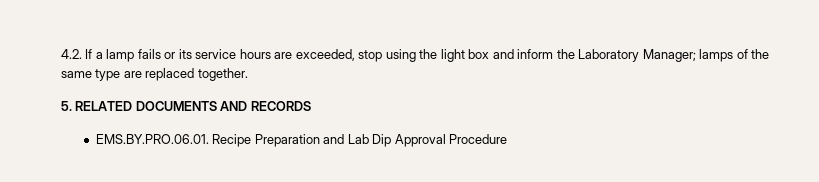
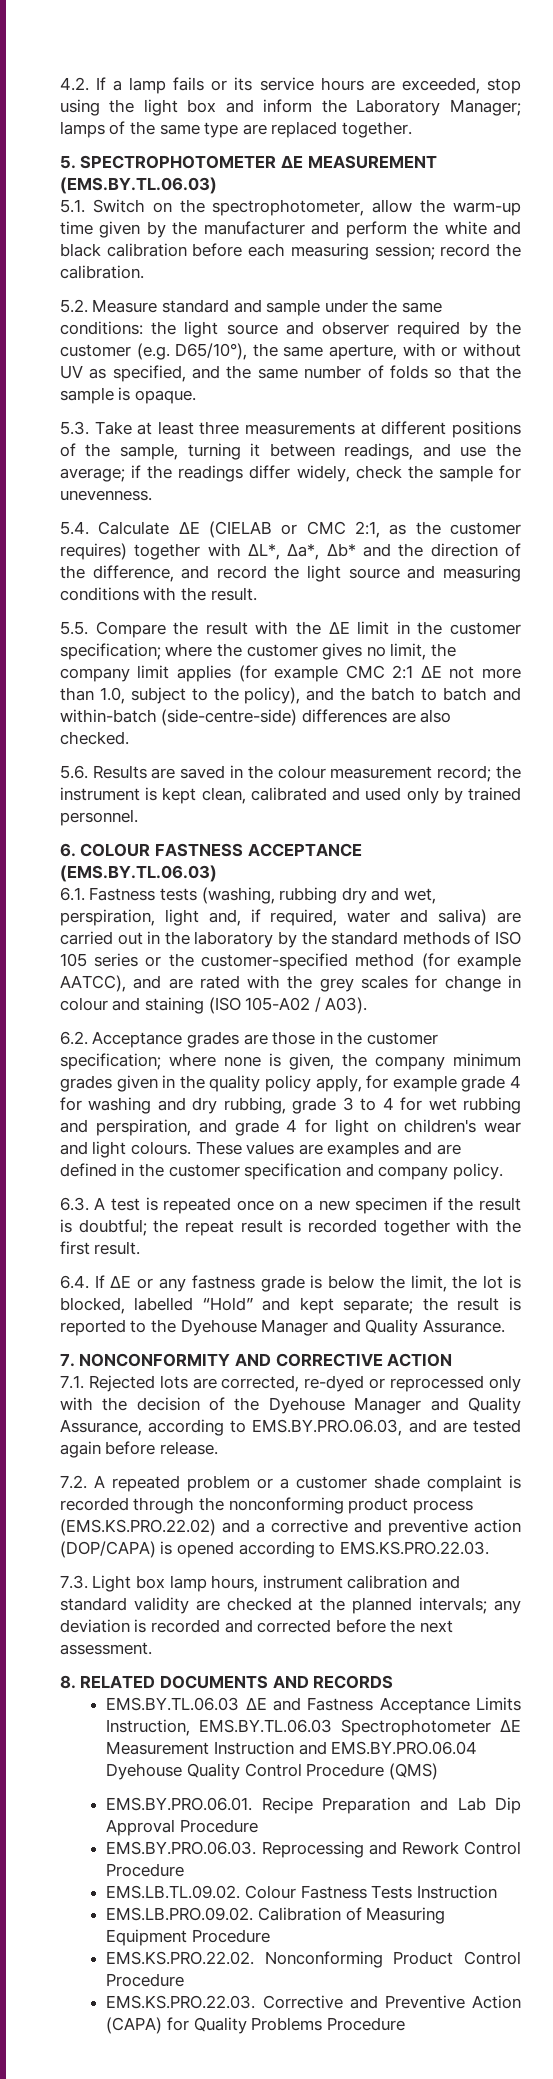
[75,101,311,111] RELATED DOCUMENTS AND RECORDS -> [80,155,437,169] [59,177,217,194] [59,199,521,216] [59,221,522,238] [59,243,521,260] [59,265,144,279] [59,299,443,316] [59,321,521,338] [59,343,521,360] [59,365,521,382] [59,387,197,404] [59,421,521,438] [59,443,521,460] [59,465,521,482] [59,490,152,501] [59,521,521,538] [59,543,521,560] [59,565,521,582] [59,587,257,601] [59,621,521,638] [59,643,457,660] [59,665,521,682] [59,687,521,704] [59,709,452,726] [59,731,129,745] [59,765,521,782] [59,787,521,804] [59,809,138,826] [59,843,362,857] [59,865,217,882] [59,887,437,904] [59,909,521,926] [59,931,521,948] [59,953,521,970] [59,975,521,992] [59,997,368,1014] [59,1031,439,1048] [59,1053,521,1070] [59,1075,521,1092] [59,1097,521,1114] [59,1119,521,1136] [59,1141,461,1158] [59,1163,504,1180] [59,1197,521,1214] [59,1219,522,1236] [59,1241,141,1255] [59,1275,521,1292] [59,1297,521,1314] [59,1319,506,1336] [59,1353,453,1367] [59,1375,521,1392] [59,1397,521,1414] [59,1419,521,1436] [59,1441,219,1458] [59,1475,521,1492] [59,1497,473,1514] [59,1519,521,1536] [59,1541,489,1558] [59,1575,461,1592] [59,1597,521,1614] [59,1619,454,1633] [59,1642,152,1655] [59,1675,394,1689] [106,1697,521,1714] [106,1719,521,1736] [106,1741,478,1755] [106,1763,438,1780] SPECTROPHOTOMETER ΔE MEASUREMENT (EMS.BY.TL.06.03) // 5.1. Switch on the spectrophotometer, allow the warm-up time given by the manufacturer and perform the white and black calibration before each measuring session; record the calibration. // 5.2. Measure standard and sample under the same conditions: the light source and observer required by the customer (e.g. D65/10°), the same aperture, with or without UV as specified, and the same number of folds so that the sample is opaque. // 5.3. Take at least three measurements at different positions of the sample, turning it between readings, and use the average; if the readings differ widely, check the sample for unevenness. // 5.4. Calculate ΔE (CIELAB or CMC 2:1, as the customer requires) together with ΔL*, Δa*, Δb* and the direction of the difference, and record the light source and measuring conditions with the result. // 5.5. Compare the result with the ΔE limit in the customer specification; where the customer gives no limit, the company limit applies (for example CMC 2:1 ΔE not more than 1.0, subject to the policy), and the batch to batch and within-batch (side-centre-side) differences are also checked. // 5.6. Results are saved in the colour measurement record; the instrument is kept clean, calibrated and used only by trained personnel. // 6. COLOUR FASTNESS ACCEPTANCE (EMS.BY.TL.06.03) // 6.1. Fastness tests (washing, rubbing dry and wet, perspiration, light and, if required, water and saliva) are carried out in the laboratory by the standard methods of ISO 105 series or the customer-specified method (for example AATCC), and are rated with the grey scales for change in colour and staining (ISO 105-A02 / A03). // 6.2. Acceptance grades are those in the customer specification; where none is given, the company minimum grades given in the quality policy apply, for example grade 4 for washing and dry rubbing, grade 3 to 4 for wet rubbing and perspiration, and grade 4 for light on children's wear and light colours. These values are examples and are defined in the customer specification and company policy. // 6.3. A test is repeated once on a new specimen if the result is doubtful; the repeat result is recorded together with the first result. // 6.4. If ΔE or any fastness grade is below the limit, the lot is blocked, labelled “Hold” and kept separate; the result is reported to the Dyehouse Manager and Quality Assurance. // 7. NONCONFORMITY AND CORRECTIVE ACTION // 7.1. Rejected lots are corrected, re-dyed or reprocessed only with the decision of the Dyehouse Manager and Quality Assurance, according to EMS.BY.PRO.06.03, and are tested again before release. // 7.2. A repeated problem or a customer shade complaint is recorded through the nonconforming product process (EMS.KS.PRO.22.02) and a corrective and preventive action (DOP/CAPA) is opened according to EMS.KS.PRO.22.03. // 7.3. Light box lamp hours, instrument calibration and standard validity are checked at the planned intervals; any deviation is recorded and corrected before the next assessment. // 8. RELATED DOCUMENTS AND RECORDS // EMS.BY.TL.06.03 ΔE and Fastness Acceptance Limits Instruction, EMS.BY.TL.06.03 Spectrophotometer ΔE Measurement Instruction and EMS.BY.PRO.06.04 Dyehouse Quality Control Procedure (QMS)
(508, 139) none -> [106,1841,521,1858] [106,1863,185,1877] [106,1885,497,1899] [106,1907,446,1924] [106,1929,271,1946] [106,1951,521,1968] [106,1973,185,1987] [106,1995,521,2009] [106,2017,405,2034] // EMS.BY.PRO.06.03. Reprocessing and Rework Control Procedure // EMS.LB.TL.09.02. Colour Fastness Tests Instruction // EMS.LB.PRO.09.02. Calibration of Measuring Equipment Procedure // EMS.KS.PRO.22.02. Nonconforming Product Control Procedure // EMS.KS.PRO.22.03. Corrective and Preventive Action (CAPA) for Quality Problems Procedure

